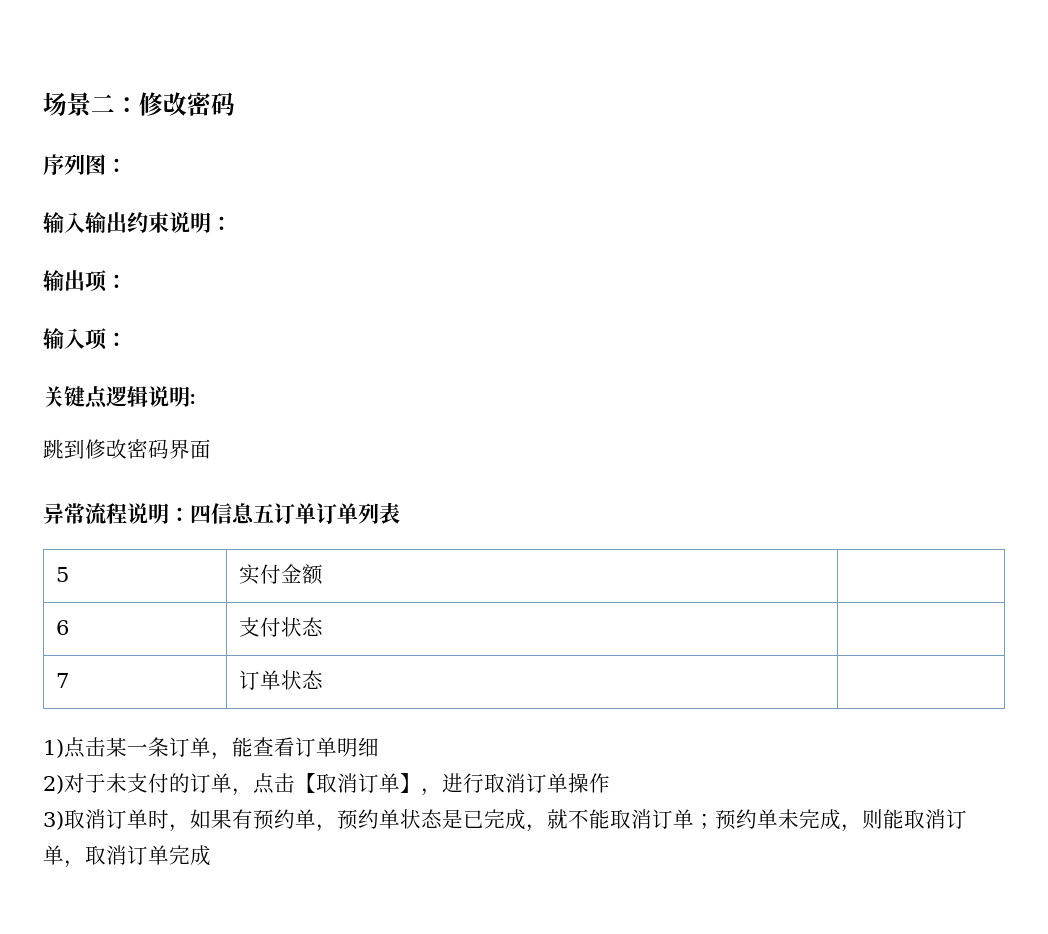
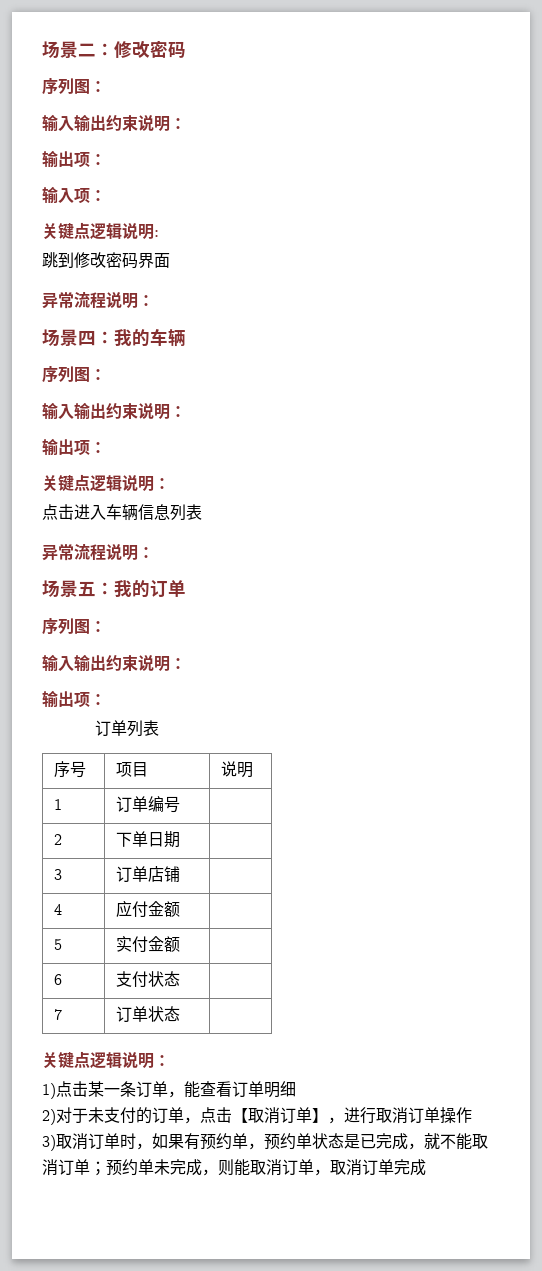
[190,502,400,524] 四信息五订单订单列表 -> [42,328,186,347] [42,366,106,383] [42,402,186,420] [42,438,106,456] [42,474,170,492] [42,504,202,521] [42,544,154,561] [42,580,186,597] [42,618,106,635] [42,654,186,672] [42,690,106,708] [95,720,160,737] [53,761,86,778] [115,762,148,777] [220,761,253,778] [53,799,62,810] [115,796,180,813] [53,834,62,845] [115,831,180,848] [53,869,62,880] [115,866,180,882] [53,904,62,915] [115,900,180,918] // 场景四：我的车辆 // 序列图： // 输入输出约束说明： // 输出项： // 关键点逻辑说明： // 点击进入车辆信息列表 // 异常流程说明： // 场景五：我的订单 // 序列图： // 输入输出约束说明： // 输出项： // 订单列表 // 序号 | 项目 | 说明 // 1 | 订单编号 | // 2 | 下单日期 | // 3 | 订单店铺 | // 4 | 应付金额 |
(323, 679) none -> [42,1051,170,1069] // 关键点逻辑说明：

